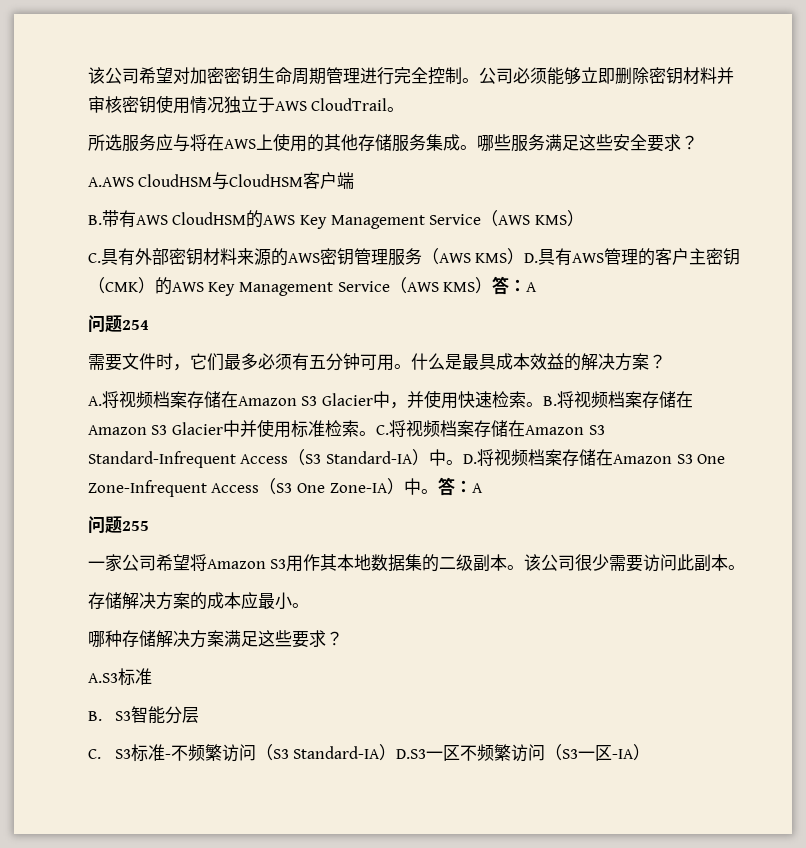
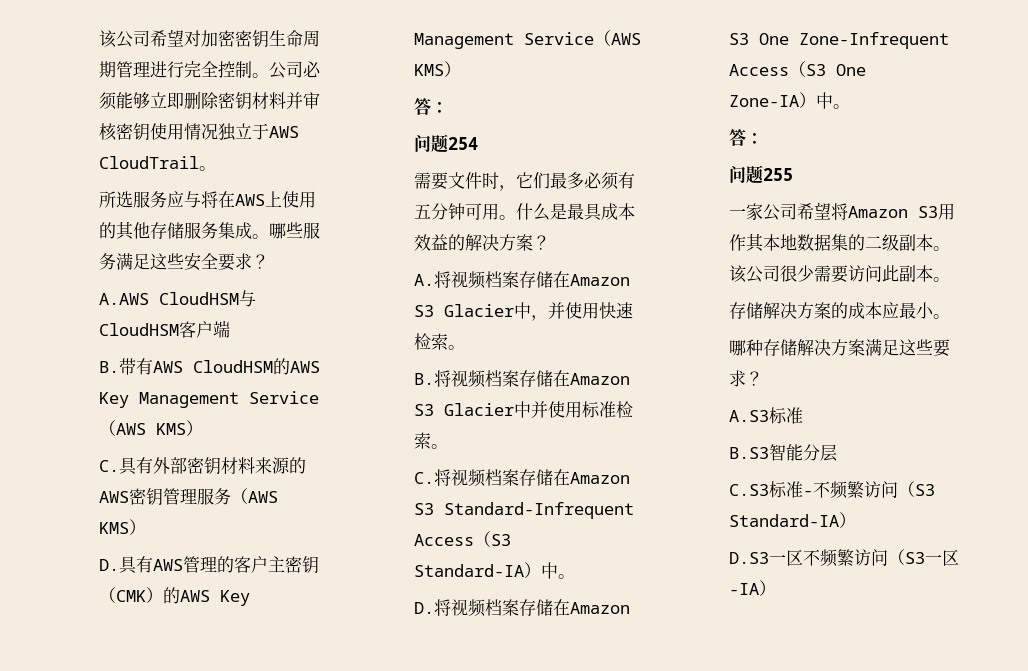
(525, 256) none -> (146, 527) //
[492,276,538,295] 答：A -> [413,98,448,115] // 答：
(544, 404) none -> (465, 347) //
(377, 433) none -> (448, 446) //
(464, 462) none -> (575, 576) //
[437,477,483,496] 答：A -> [728,129,763,146] // 答：
[87,711,131,721] B. S3 -> [728,447,769,459] B.S3
[87,749,131,759] C. S3 -> [728,484,769,496] C.S3
(397, 752) none -> (856, 520) //

